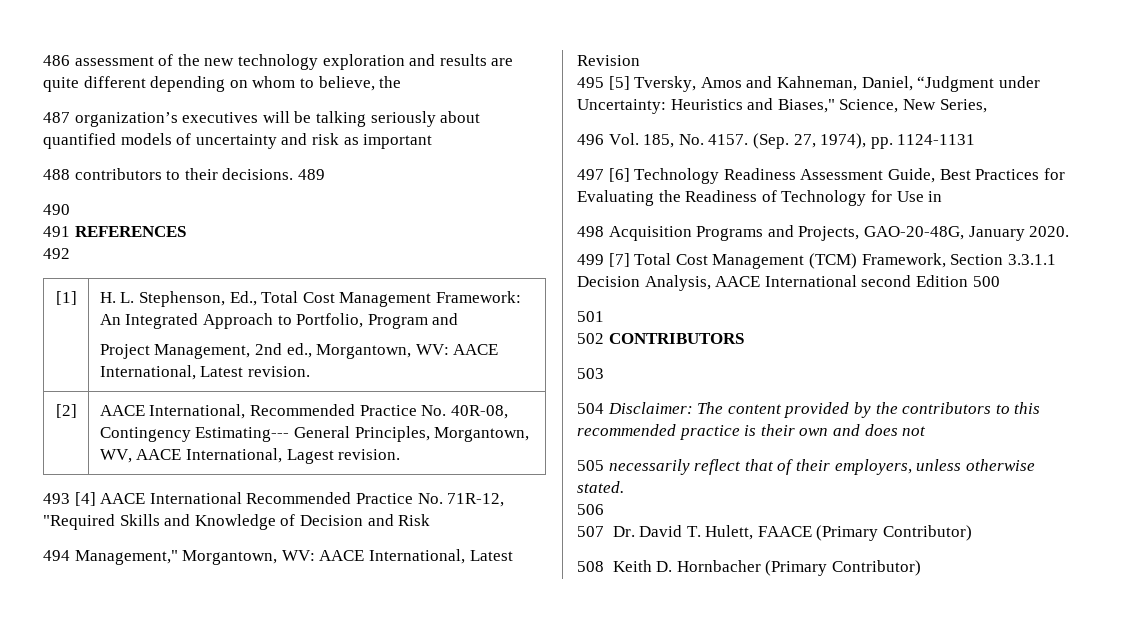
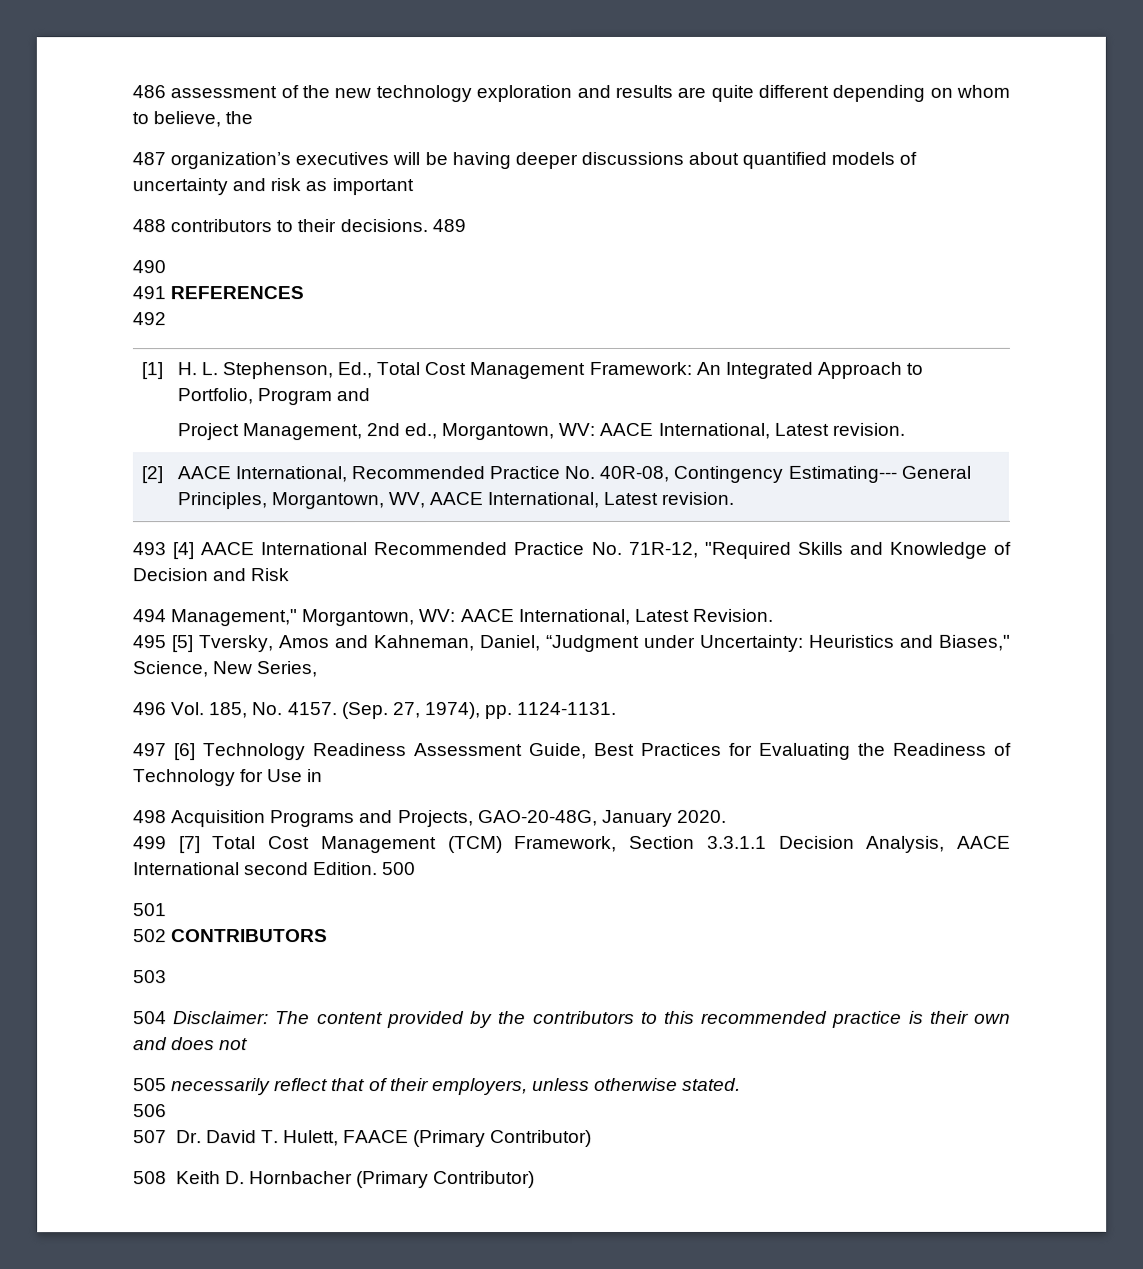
[315,111,436,127] talking seriously -> [451,151,684,170] having deeper discussions
[286,449,334,464] Lagest -> [603,491,659,505] Latest
[577,55,640,66] Revision -> [691,608,773,622] Revision.
[897,134,976,145] 1124-1131 -> [517,701,618,716] 1124-1131.
[915,275,968,287] Edition -> [313,862,379,876] Edition.

